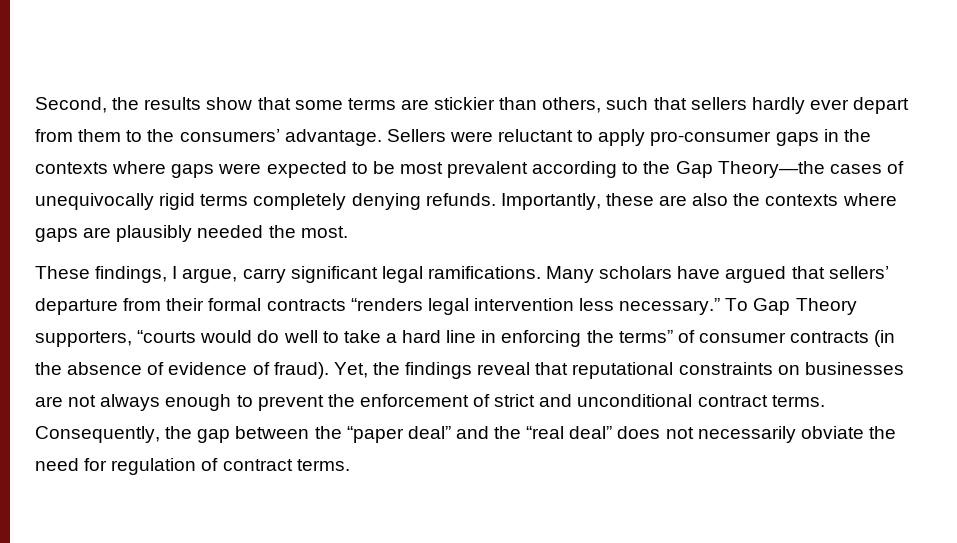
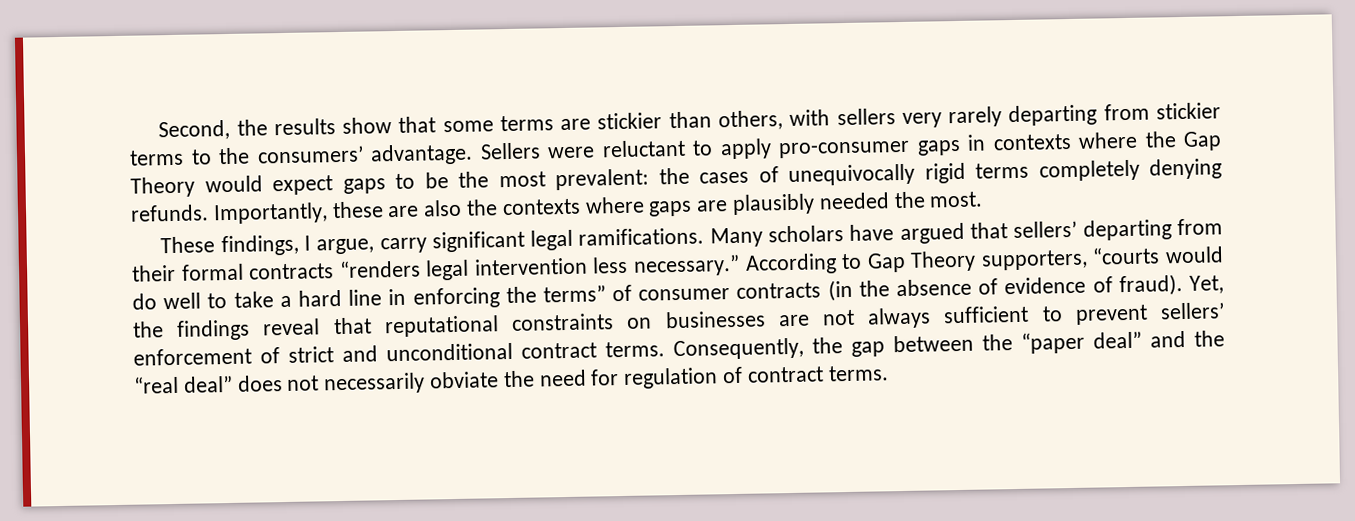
[606,97,910,114] [35,129,122,142] such that sellers hardly ever depart from them -> [789,102,1221,128] [129,149,184,166] with sellers very rarely departing from stickier terms
[843,129,871,142] [35,161,825,178] the contexts where gaps were expected to be most prevalent according to the Gap Theory—the -> [992,131,1222,151] [130,167,690,198] contexts where the Gap Theory would expect gaps to be the most prevalent: the
[35,298,118,315] departure -> [1082,219,1172,241] departing
[725,298,749,311] To -> [744,253,863,275] According to
[165,394,232,411] enough -> [943,305,1030,324] sufficient
[327,394,355,407] the -> [1159,302,1225,320] sellers’

